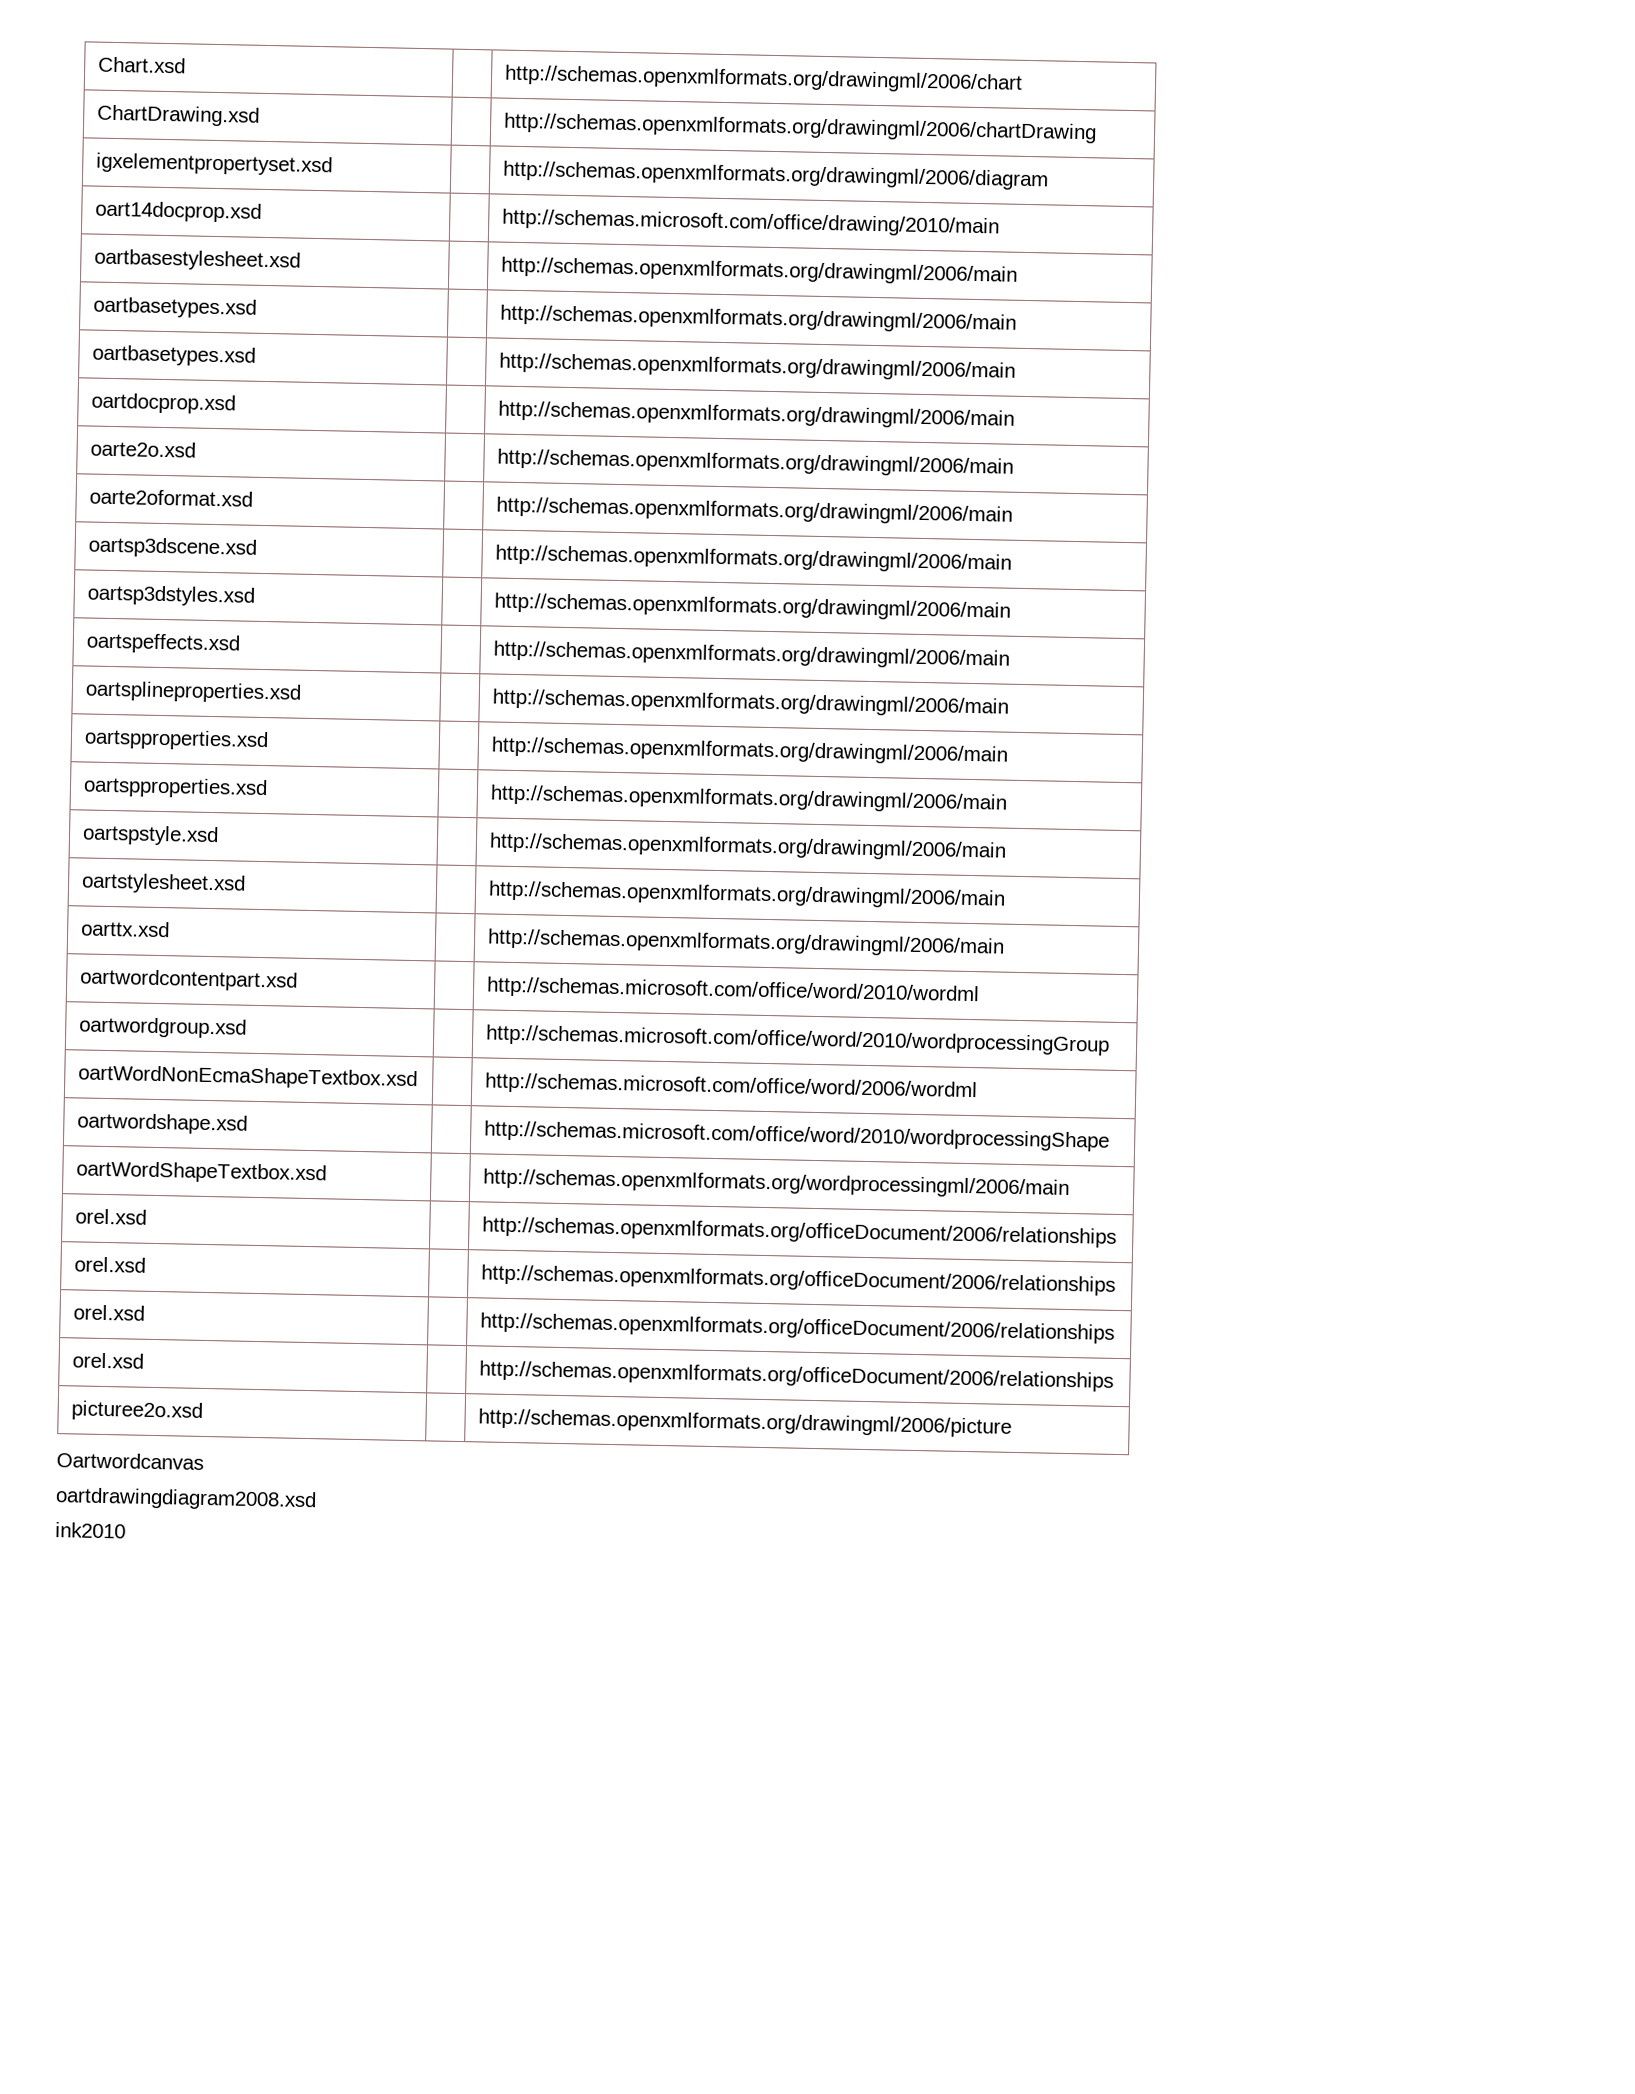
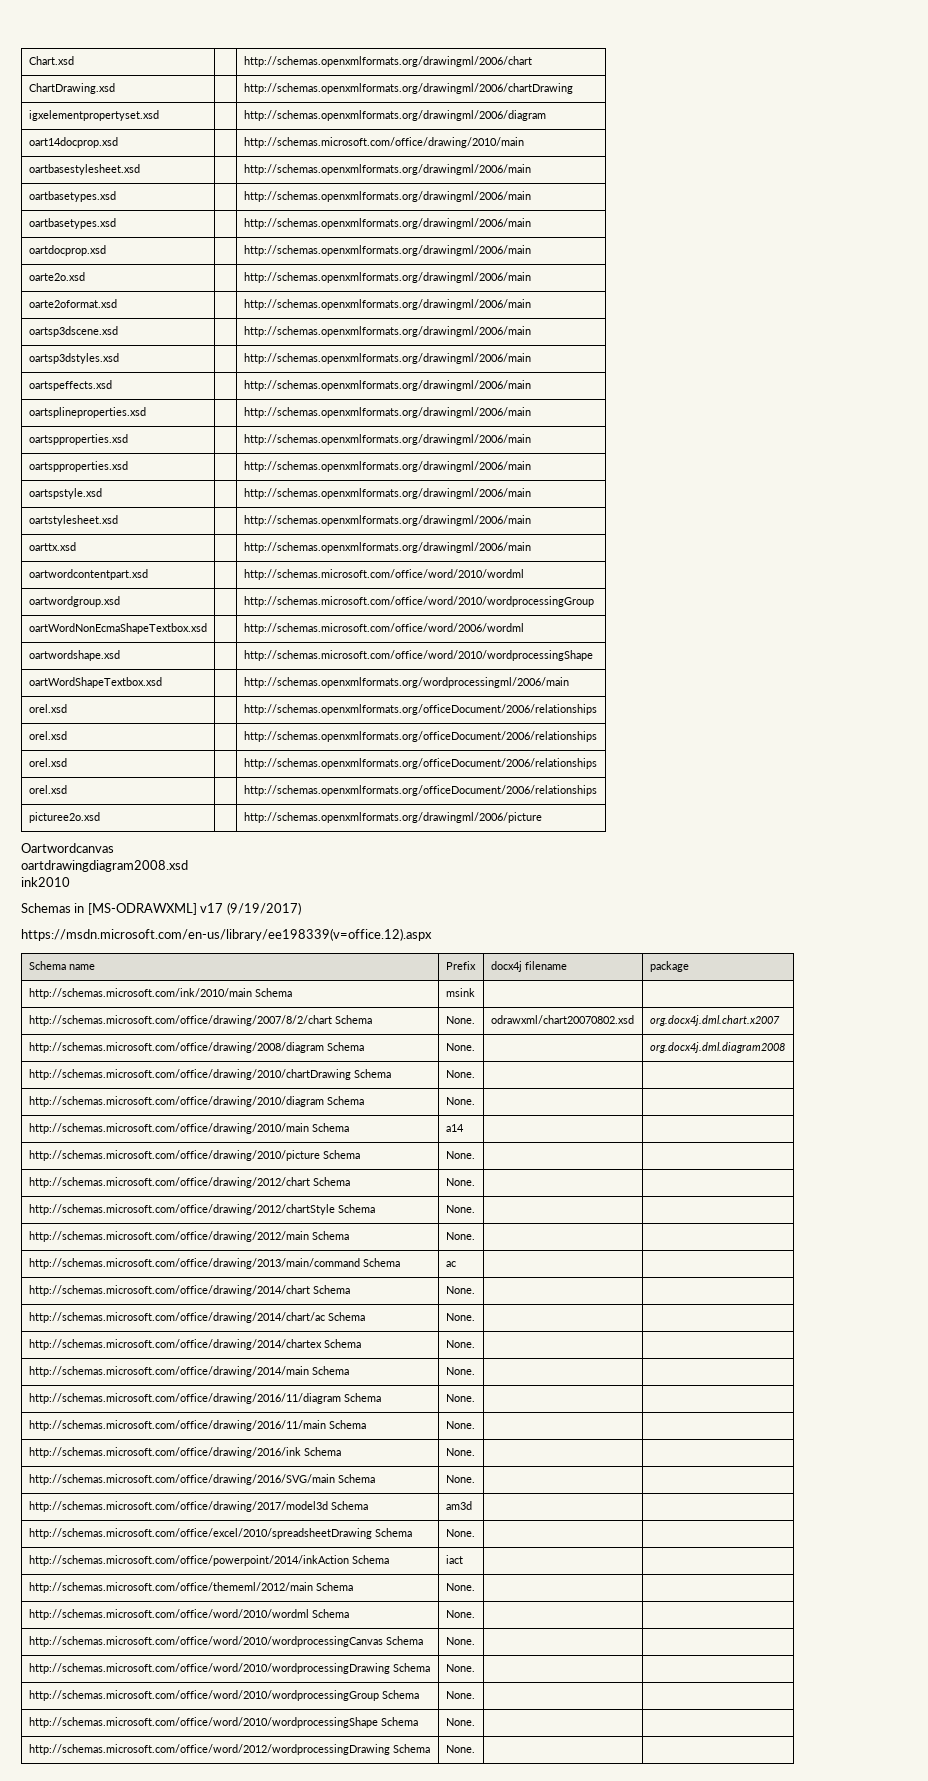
(126, 1530) none -> [21,902,301,915] [21,928,432,941] [28,961,95,970] [445,961,476,970] [490,961,567,972] [649,961,689,972] [28,988,292,999] [445,988,475,997] [28,1015,372,1026] [445,1016,475,1024] [490,1015,634,1024] [649,1015,780,1026] [28,1042,364,1053] [445,1043,475,1051] [649,1042,785,1053] [28,1069,391,1080] [445,1070,475,1078] [28,1096,364,1107] [445,1097,475,1105] [28,1123,349,1134] [445,1124,464,1132] [28,1150,360,1161] [445,1151,475,1159] [28,1177,350,1188] [445,1178,475,1186] [28,1204,375,1215] [445,1205,475,1213] [28,1231,349,1242] [445,1232,475,1240] [28,1258,400,1269] [445,1261,456,1267] [28,1285,350,1296] [445,1286,475,1294] [28,1312,365,1323] [445,1313,475,1321] [28,1339,361,1350] [445,1340,475,1348] [28,1366,349,1377] [445,1367,475,1375] [28,1393,381,1404] [445,1394,475,1402] [28,1420,366,1431] [445,1421,475,1429] [28,1447,341,1458] [445,1448,475,1456] [28,1474,375,1485] [445,1475,475,1483] [28,1501,368,1512] [445,1501,472,1510] [28,1528,412,1539] [445,1529,475,1537] [28,1555,389,1566] [445,1555,463,1564] [28,1582,353,1593] [445,1583,475,1591] [28,1609,349,1620] [445,1610,475,1618] [28,1636,423,1647] [445,1637,475,1645] [28,1663,430,1674] [445,1664,475,1672] [28,1690,419,1701] [445,1691,475,1699] [28,1717,418,1728] [445,1718,475,1726] [28,1744,430,1755] [445,1745,475,1753] // Schemas in [MS-ODRAWXML] v17 (9/19/2017) // https://msdn.microsoft.com/en-us/library/ee198339(v=office.12).aspx // Schema name | Prefix | docx4j filename | package // http://schemas.microsoft.com/ink/2010/main Schema | msink | | // http://schemas.microsoft.com/office/drawing/2007/8/2/chart Schema | None. | odrawxml/chart20070802.xsd | org.docx4j.dml.chart.x2007 // http://schemas.microsoft.com/office/drawing/2008/diagram Schema | None. | | org.docx4j.dml.diagram2008 // http://schemas.microsoft.com/office/drawing/2010/chartDrawing Schema | None. | | // http://schemas.microsoft.com/office/drawing/2010/diagram Schema | None. | | // http://schemas.microsoft.com/office/drawing/2010/main Schema | a14 | | // http://schemas.microsoft.com/office/drawing/2010/picture Schema | None. | | // http://schemas.microsoft.com/office/drawing/2012/chart Schema | None. | | // http://schemas.microsoft.com/office/drawing/2012/chartStyle Schema | None. | | // http://schemas.microsoft.com/office/drawing/2012/main Schema | None. | | // http://schemas.microsoft.com/office/drawing/2013/main/command Schema | ac | | // http://schemas.microsoft.com/office/drawing/2014/chart Schema | None. | | // http://schemas.microsoft.com/office/drawing/2014/chart/ac Schema | None. | | // http://schemas.microsoft.com/office/drawing/2014/chartex Schema | None. | | // http://schemas.microsoft.com/office/drawing/2014/main Schema | None. | | // http://schemas.microsoft.com/office/drawing/2016/11/diagram Schema | None. | | // http://schemas.microsoft.com/office/drawing/2016/11/main Schema | None. | | // http://schemas.microsoft.com/office/drawing/2016/ink Schema | None. | | // http://schemas.microsoft.com/office/drawing/2016/SVG/main Schema | None. | | // http://schemas.microsoft.com/office/drawing/2017/model3d Schema | am3d | | // http://schemas.microsoft.com/office/excel/2010/spreadsheetDrawing Schema | None. | | // http://schemas.microsoft.com/office/powerpoint/2014/inkAction Schema | iact | | // http://schemas.microsoft.com/office/thememl/2012/main Schema | None. | | // http://schemas.microsoft.com/office/word/2010/wordml Schema | None. | | // http://schemas.microsoft.com/office/word/2010/wordprocessingCanvas Schema | None. | | // http://schemas.microsoft.com/office/word/2010/wordprocessingDrawing Schema | None. | | // http://schemas.microsoft.com/office/word/2010/wordprocessingGroup Schema | None. | | // http://schemas.microsoft.com/office/word/2010/wordprocessingShape Schema | None. | | // http://schemas.microsoft.com/office/word/2012/wordprocessingDrawing Schema | None. | |

